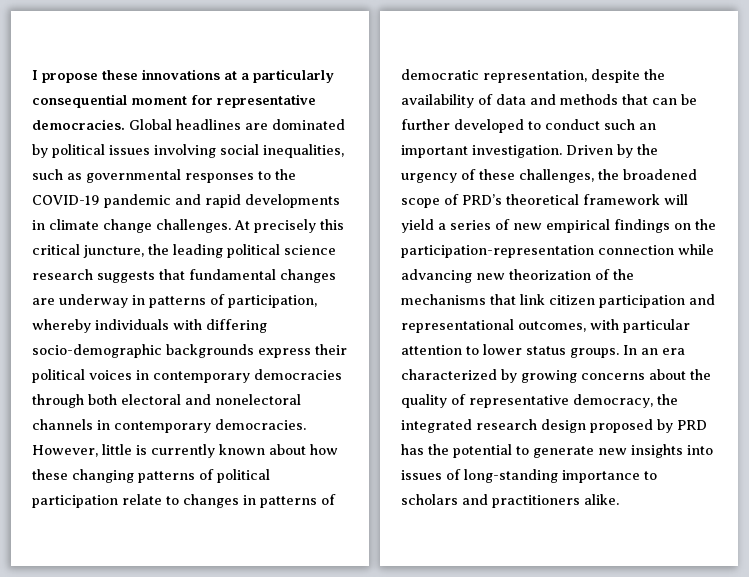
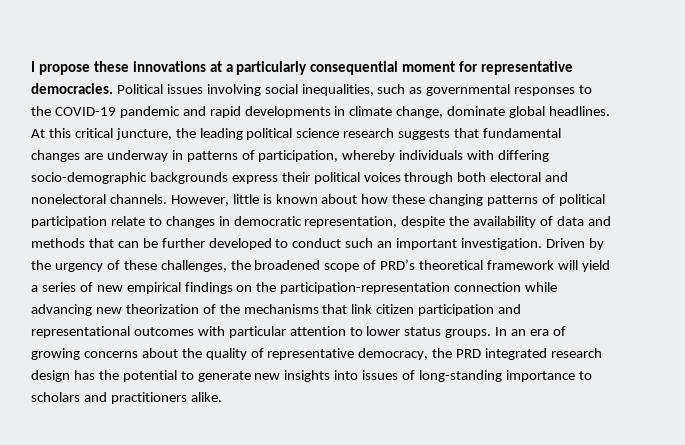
[129,119,345,130] [32,144,105,158] Global headlines are dominated by political -> [116,84,163,94] Political
[103,219,316,233] change challenges. At precisely -> [396,106,611,118] [31,129,45,138] change, dominate global headlines. At
[136,369,342,383] in contemporary democracies -> (401, 177) none
[32,419,306,433] channels in contemporary democracies. -> [109,194,167,204] channels.
[151,444,215,458] currently -> (272, 199) none
[260,494,336,508] patterns of -> (230, 221) none
[518,321,586,332] outcomes, -> [133,327,194,336] outcomes
[401,369,517,383] characterized by -> [552,326,566,336] of
(678, 399) none -> [456,349,482,358] PRD
[590,419,707,433] proposed by PRD -> (70, 376) none

